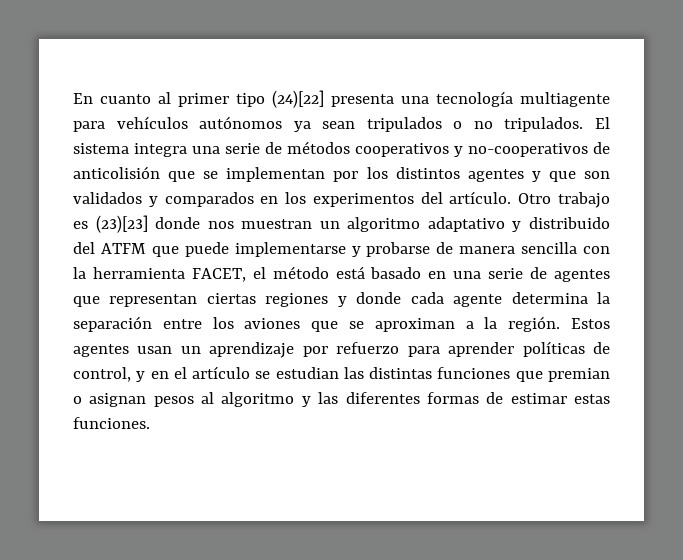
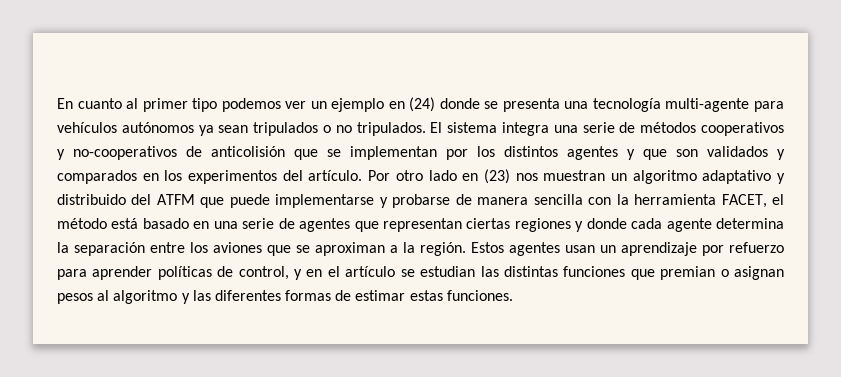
[272,90,324,108] (24)[22] -> [221,97,499,112] podemos ver un ejemplo en (24) donde se
[520,92,610,107] multiagente -> [665,98,750,112] multi-agente
[518,192,610,208] [73,215,201,233] Otro trabajo es (23)[23] donde -> [368,169,510,184] Por otro lado en (23)

